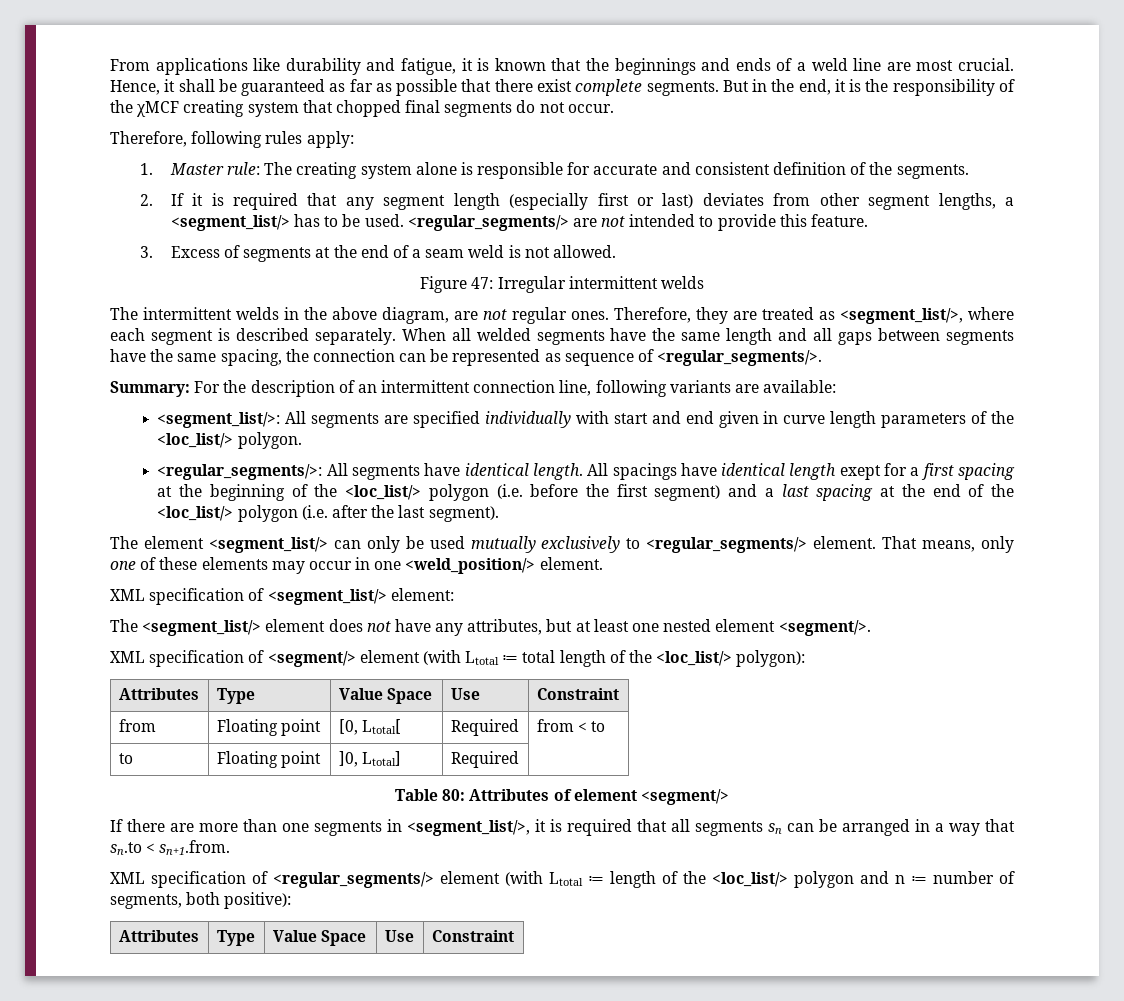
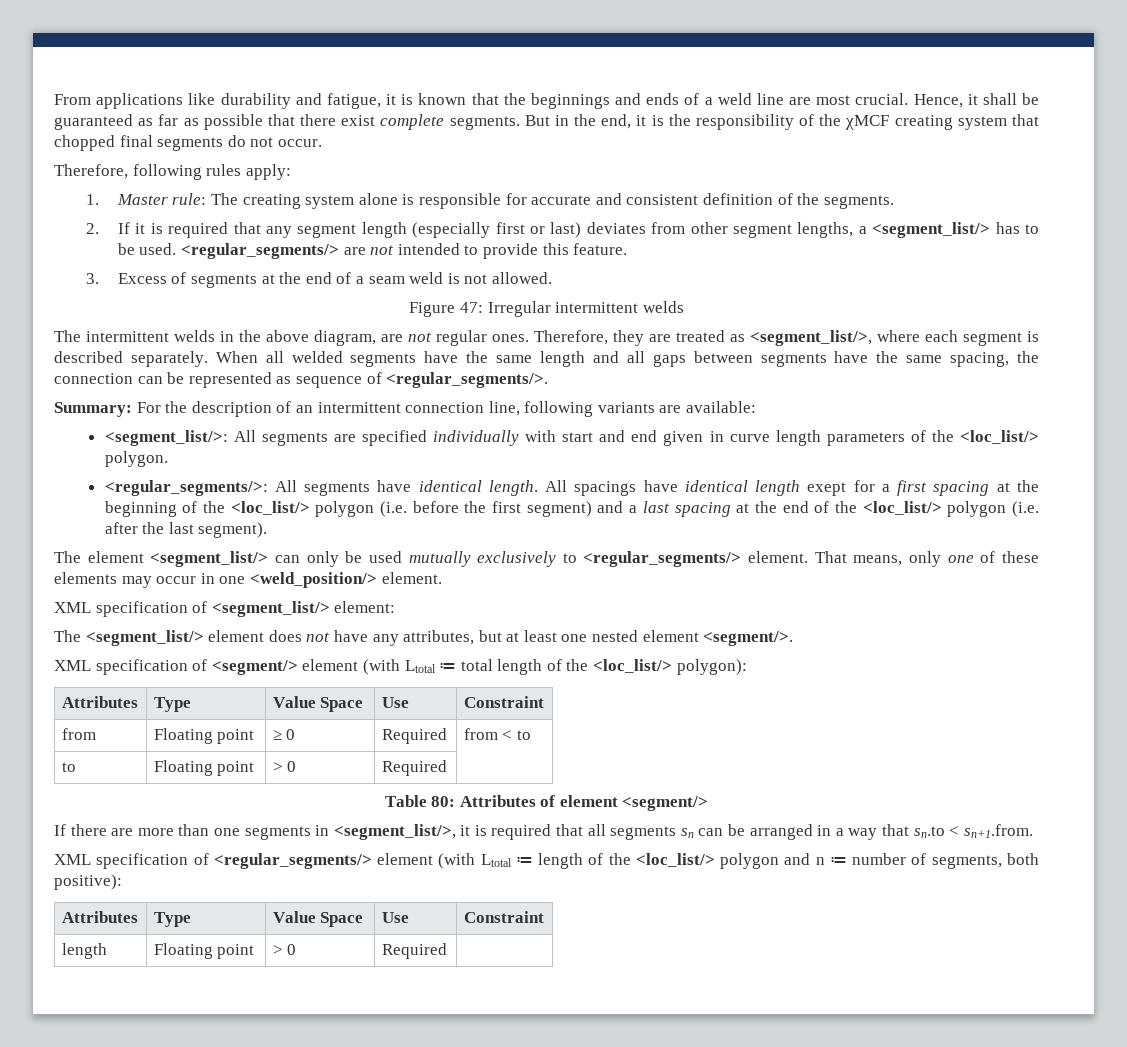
[338,719,401,735] [0, Ltotal[ -> [272,729,296,740] ≥ 0
[338,751,401,767] ]0, Ltotal] -> [272,761,297,772] > 0
(514, 936) none -> [61,943,107,959] [153,943,255,959] [272,944,297,955] [381,943,447,959] // length | Floating point | > 0 | Required |

